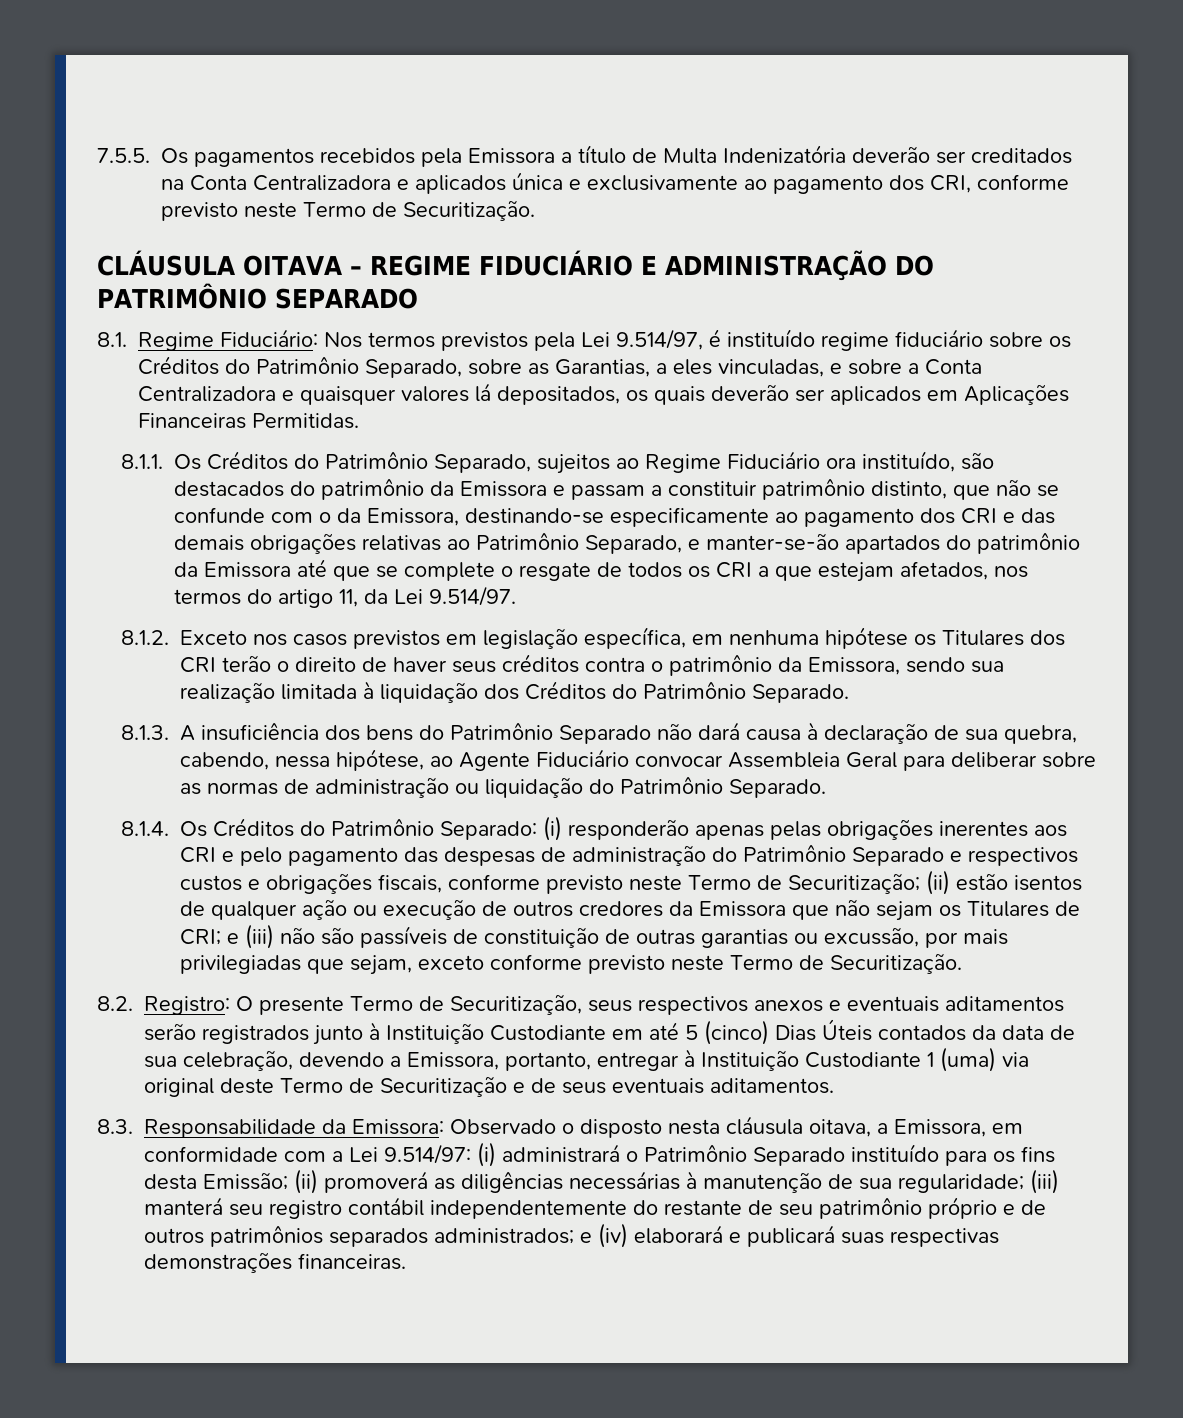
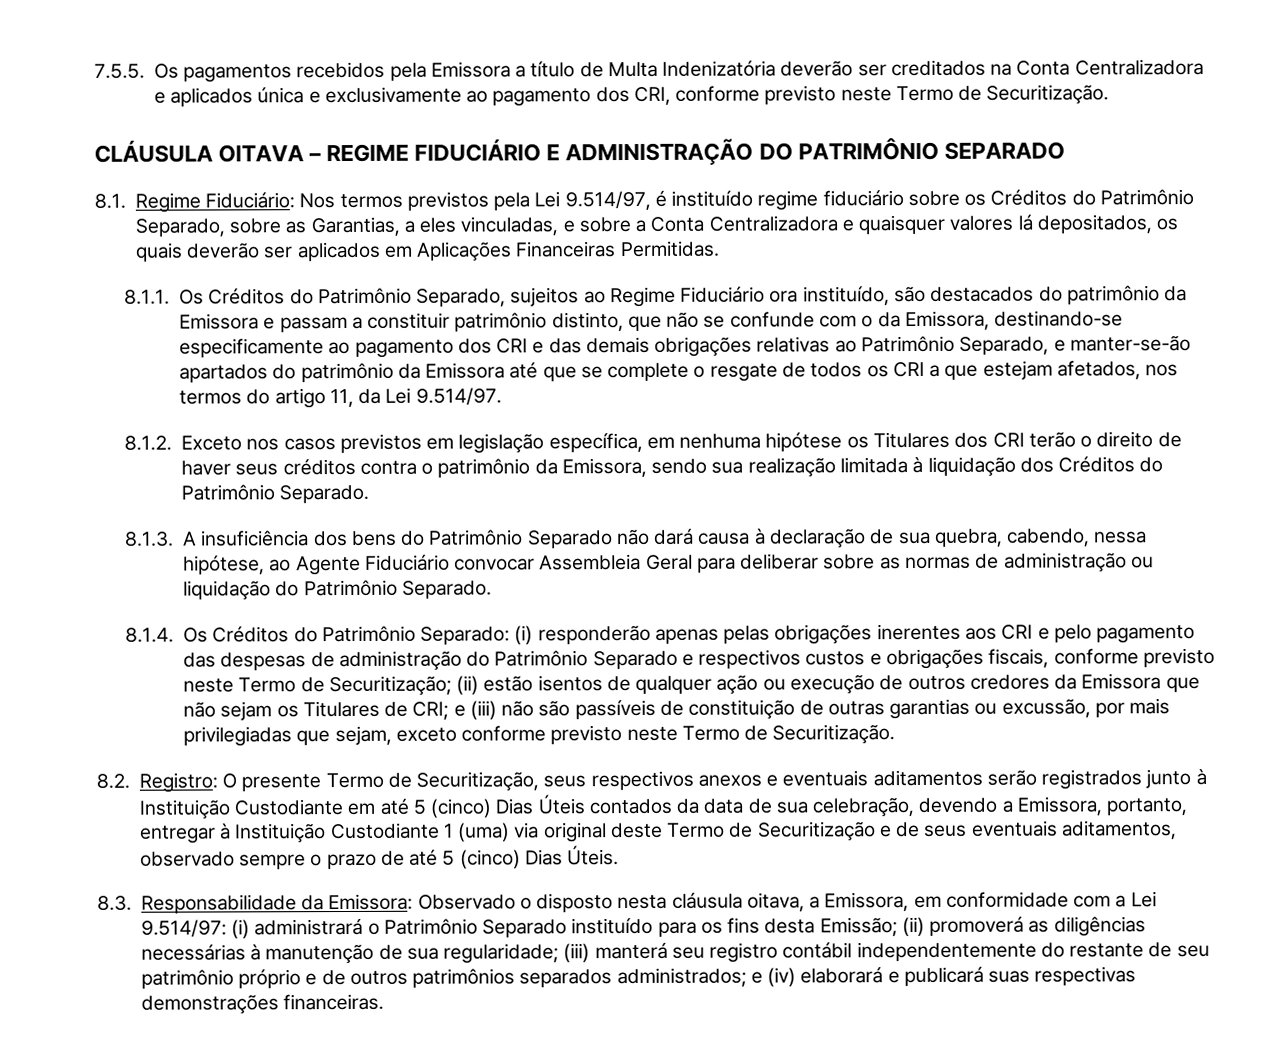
[710,1078,834,1094] aditamentos. -> [1061,820,1177,840] [139,845,620,870] aditamentos, observado sempre o prazo de até 5 (cinco) Dias Úteis.

